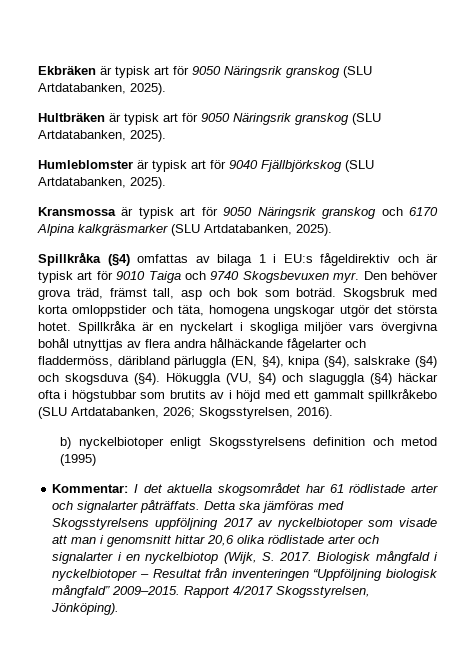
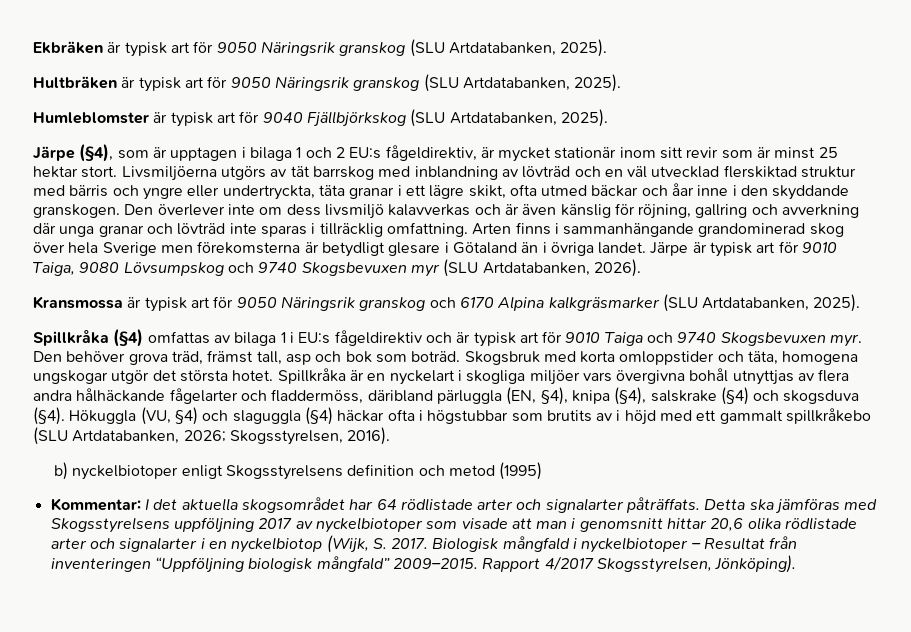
(166, 183) none -> [33,144,838,162] [33,165,857,181] [33,183,850,200] [33,203,860,219] [33,222,844,237] [33,241,838,257] [33,259,641,277] // Järpe (§4), som är upptagen i bilaga 1 och 2 EU:s fågeldirektiv, är mycket stationär inom sitt revir som är minst 25 hektar stort. Livsmiljöerna utgörs av tät barrskog med inblandning av lövträd och en väl utvecklad flerskiktad struktur med bärris och yngre eller undertryckta, täta granar i ett lägre skikt, ofta utmed bäckar och åar inne i den skyddande granskogen. Den överlever inte om dess livsmiljö kalavverkas och är även känslig för röjning, gallring och avverkning där unga granar och lövträd inte sparas i tillräcklig omfattning. Arten finns i sammanhängande grandominerad skog över hela Sverige men förekomsterna är betydligt glesare i Götaland än i övriga landet. Järpe är typisk art för 9010 Taiga, 9080 Lövsumpskog och 9740 Skogsbevuxen myr (SLU Artdatabanken, 2026).
[329,484,344,493] 61 -> [376,499,397,510] 64

